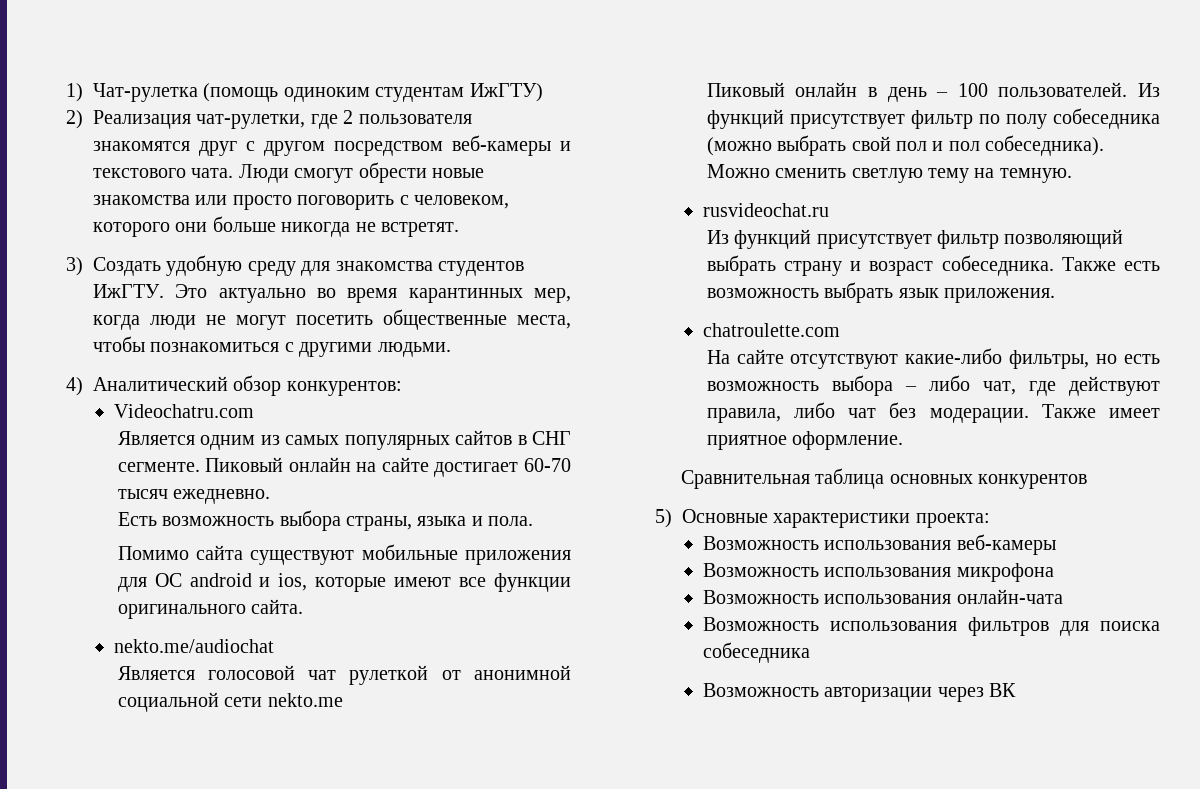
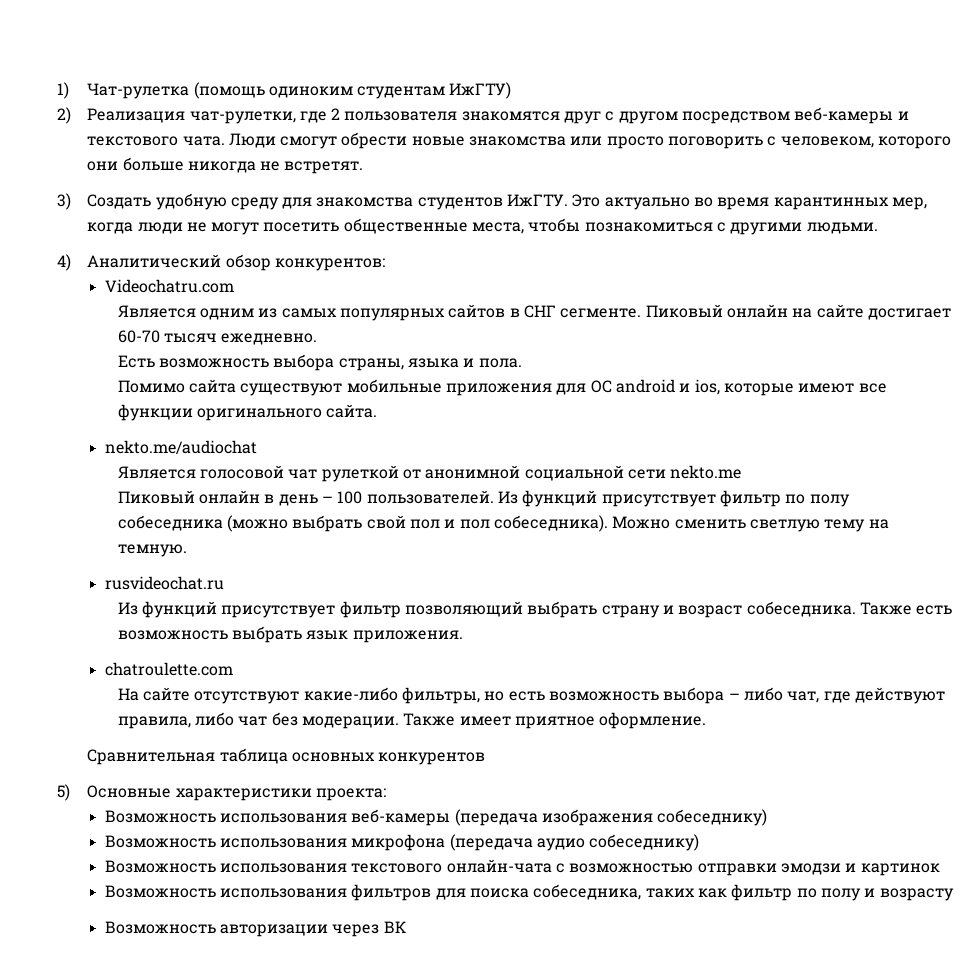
(1056, 544) none -> [454,809,768,826] (передача изображения собеседнику)
[702,590,952,604] // Возможность использования -> [449,834,700,851] [104,860,443,873] (передача аудио собеседнику) // Возможность использования текстового
(1063, 596) none -> [556,863,940,876] с возможностью отправки эмодзи и картинок
[702,642,810,663] собеседника -> [533,884,954,901] собеседника, таких как фильтр по полу и возрасту

